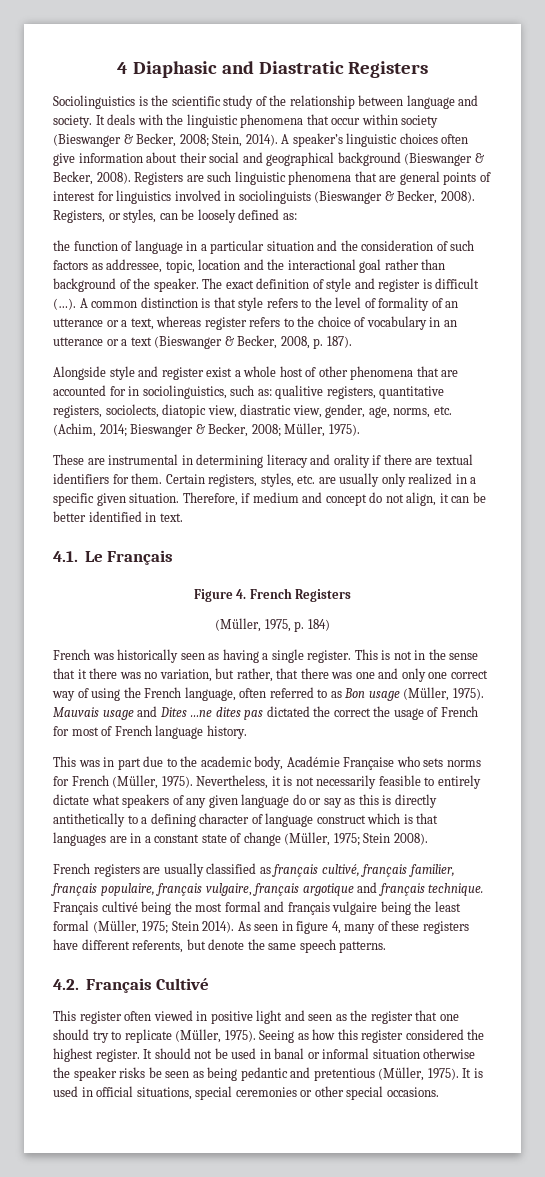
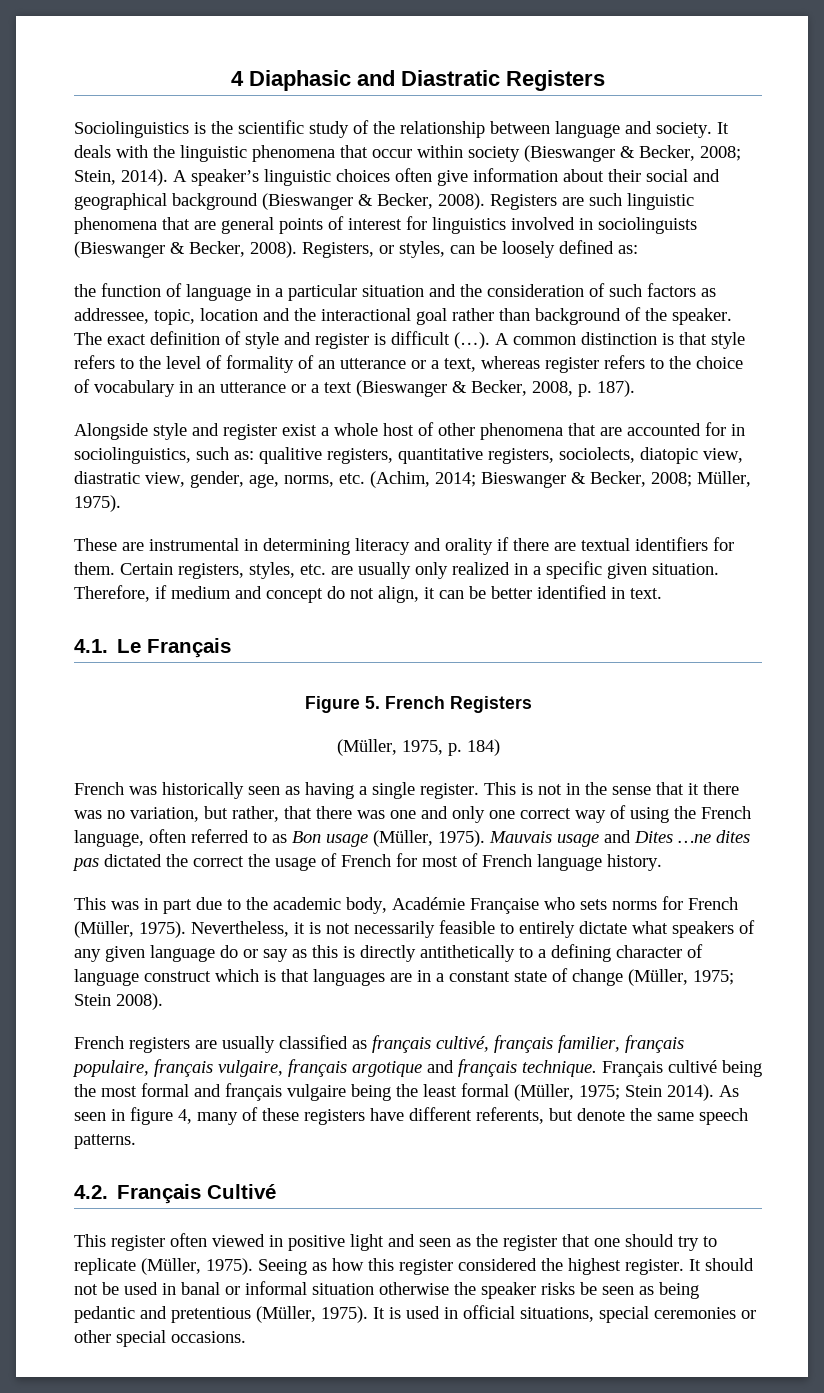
[236,589,247,599] 4. -> [364,696,380,709] 5.

